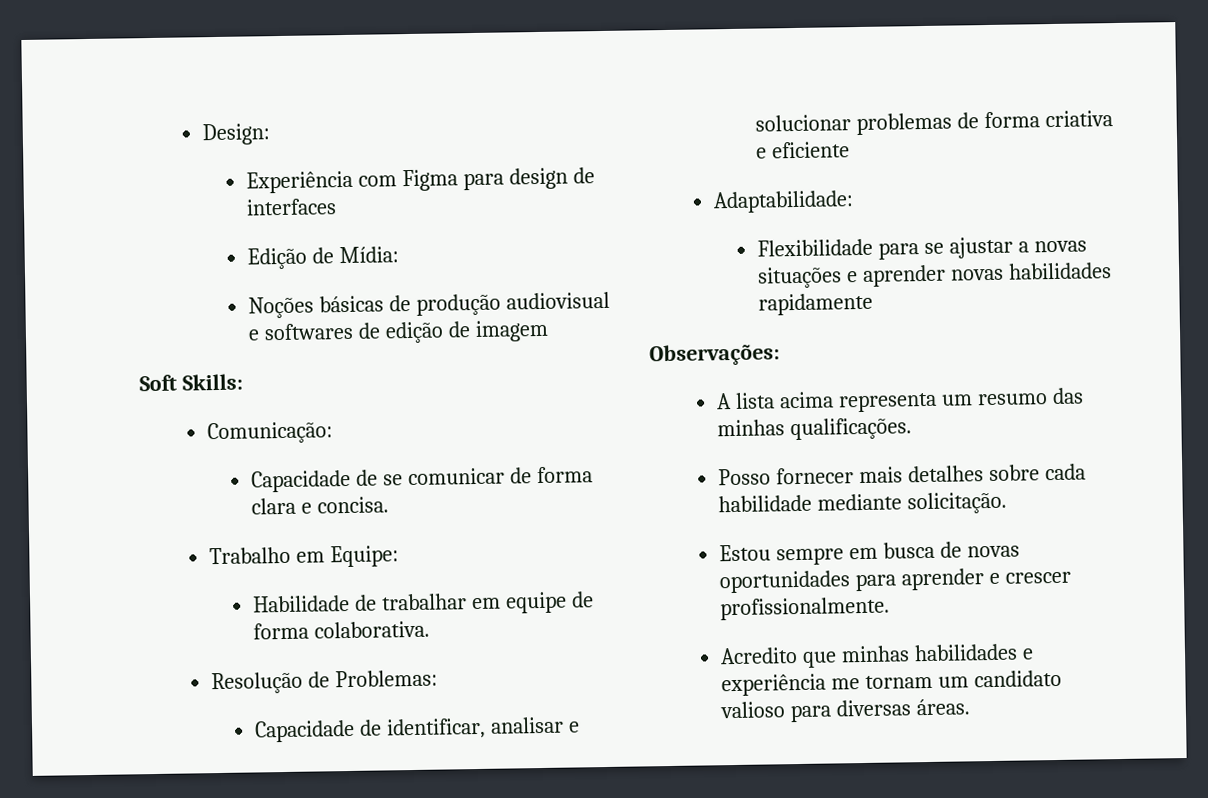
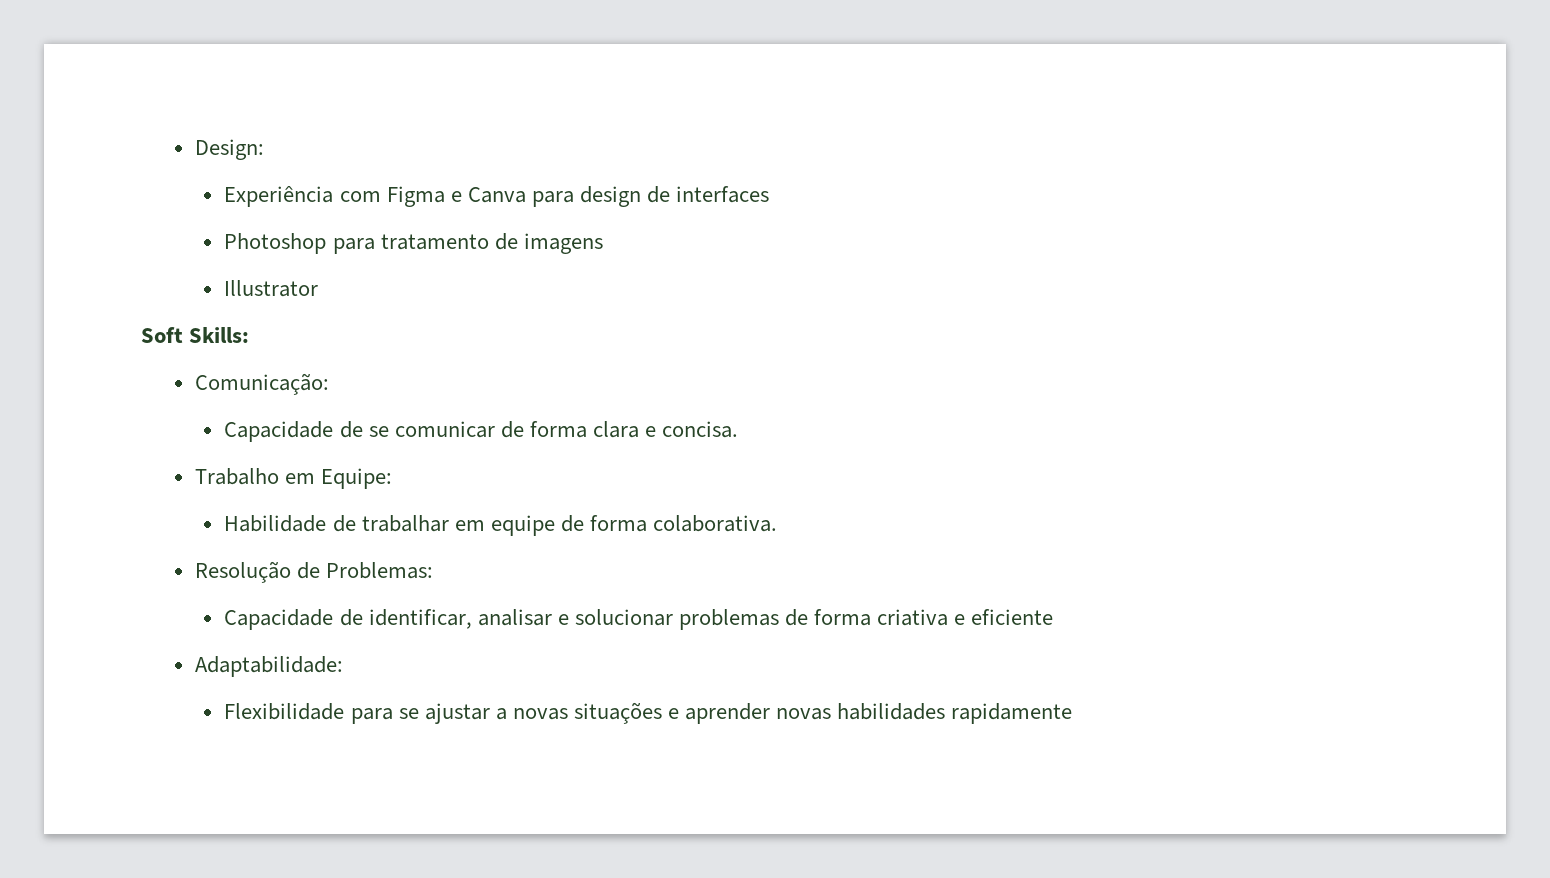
(459, 180) none -> [450,187,526,203] e Canva
[247,246,400,270] [248,291,611,319] [248,319,549,344] Edição de Mídia: // Noções básicas de produção audiovisual e softwares de edição de imagem -> [224,233,603,254] [224,280,319,297] Photoshop para tratamento de imagens // Illustrator
[649,343,780,367] [716,387,1084,413] [717,417,913,441] [718,463,1086,486] [718,491,1008,515] [719,541,1020,566] [719,568,1071,594] [720,596,891,621] [720,643,1034,668] [721,669,1062,697] [720,698,971,723] // Observações: // A lista acima representa um resumo das minhas qualificações. // Posso fornecer mais detalhes sobre cada habilidade mediante solicitação. // Estou sempre em busca de novas oportunidades para aprender e crescer profissionalmente. // Acredito que minhas habilidades e experiência me tornam um candidato valioso para diversas áreas. -> (1073, 713) none

